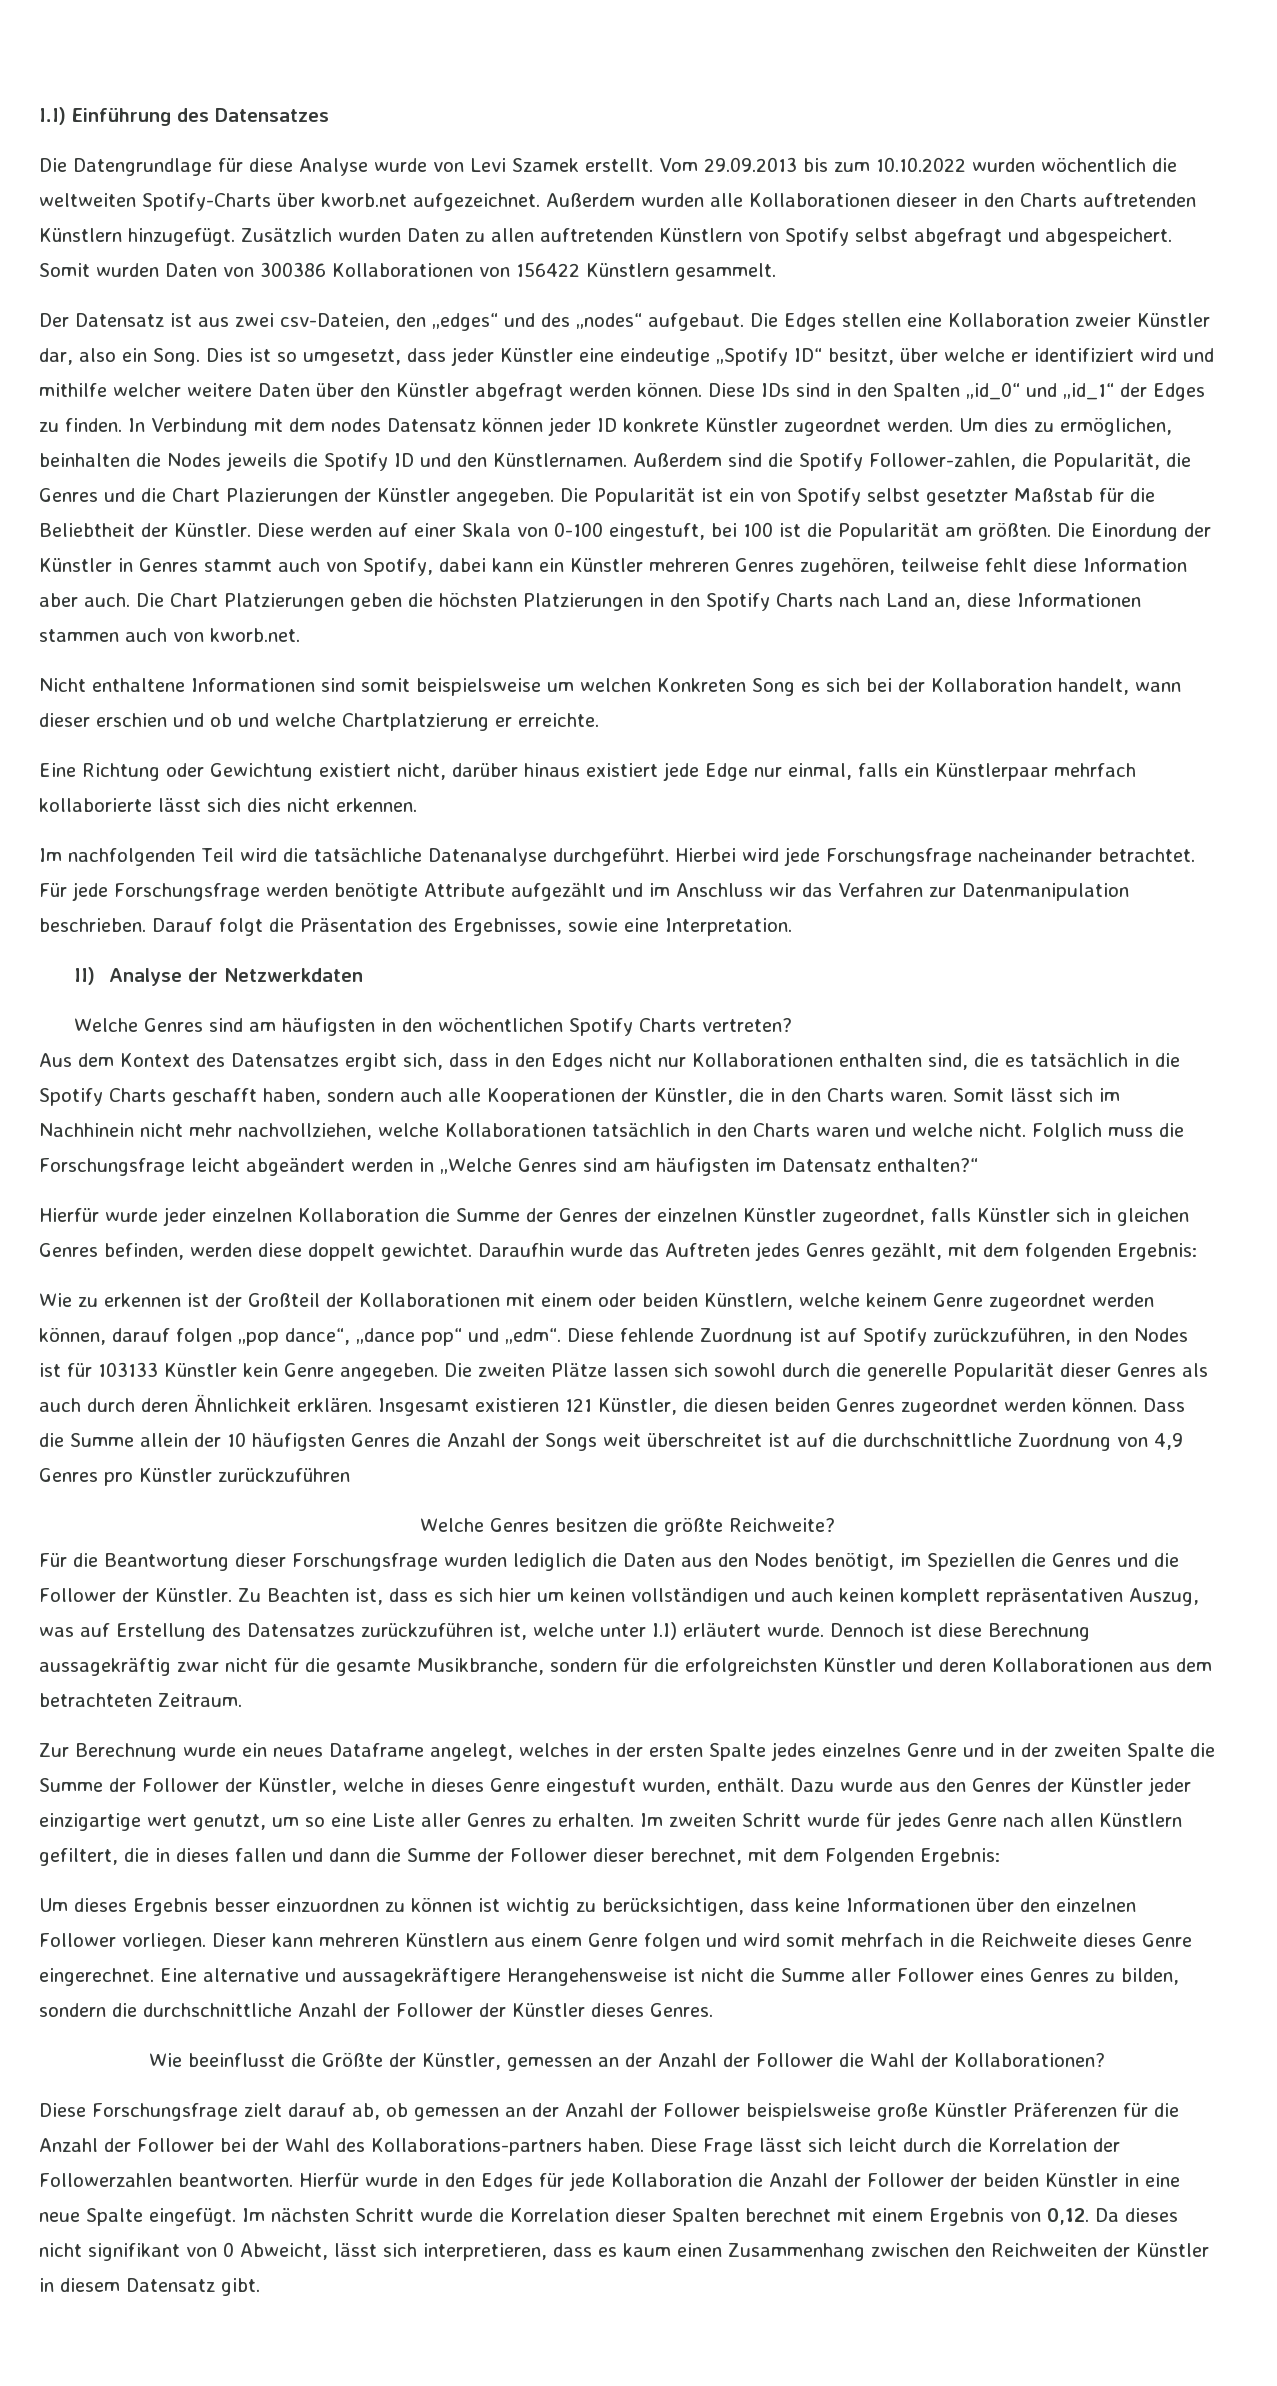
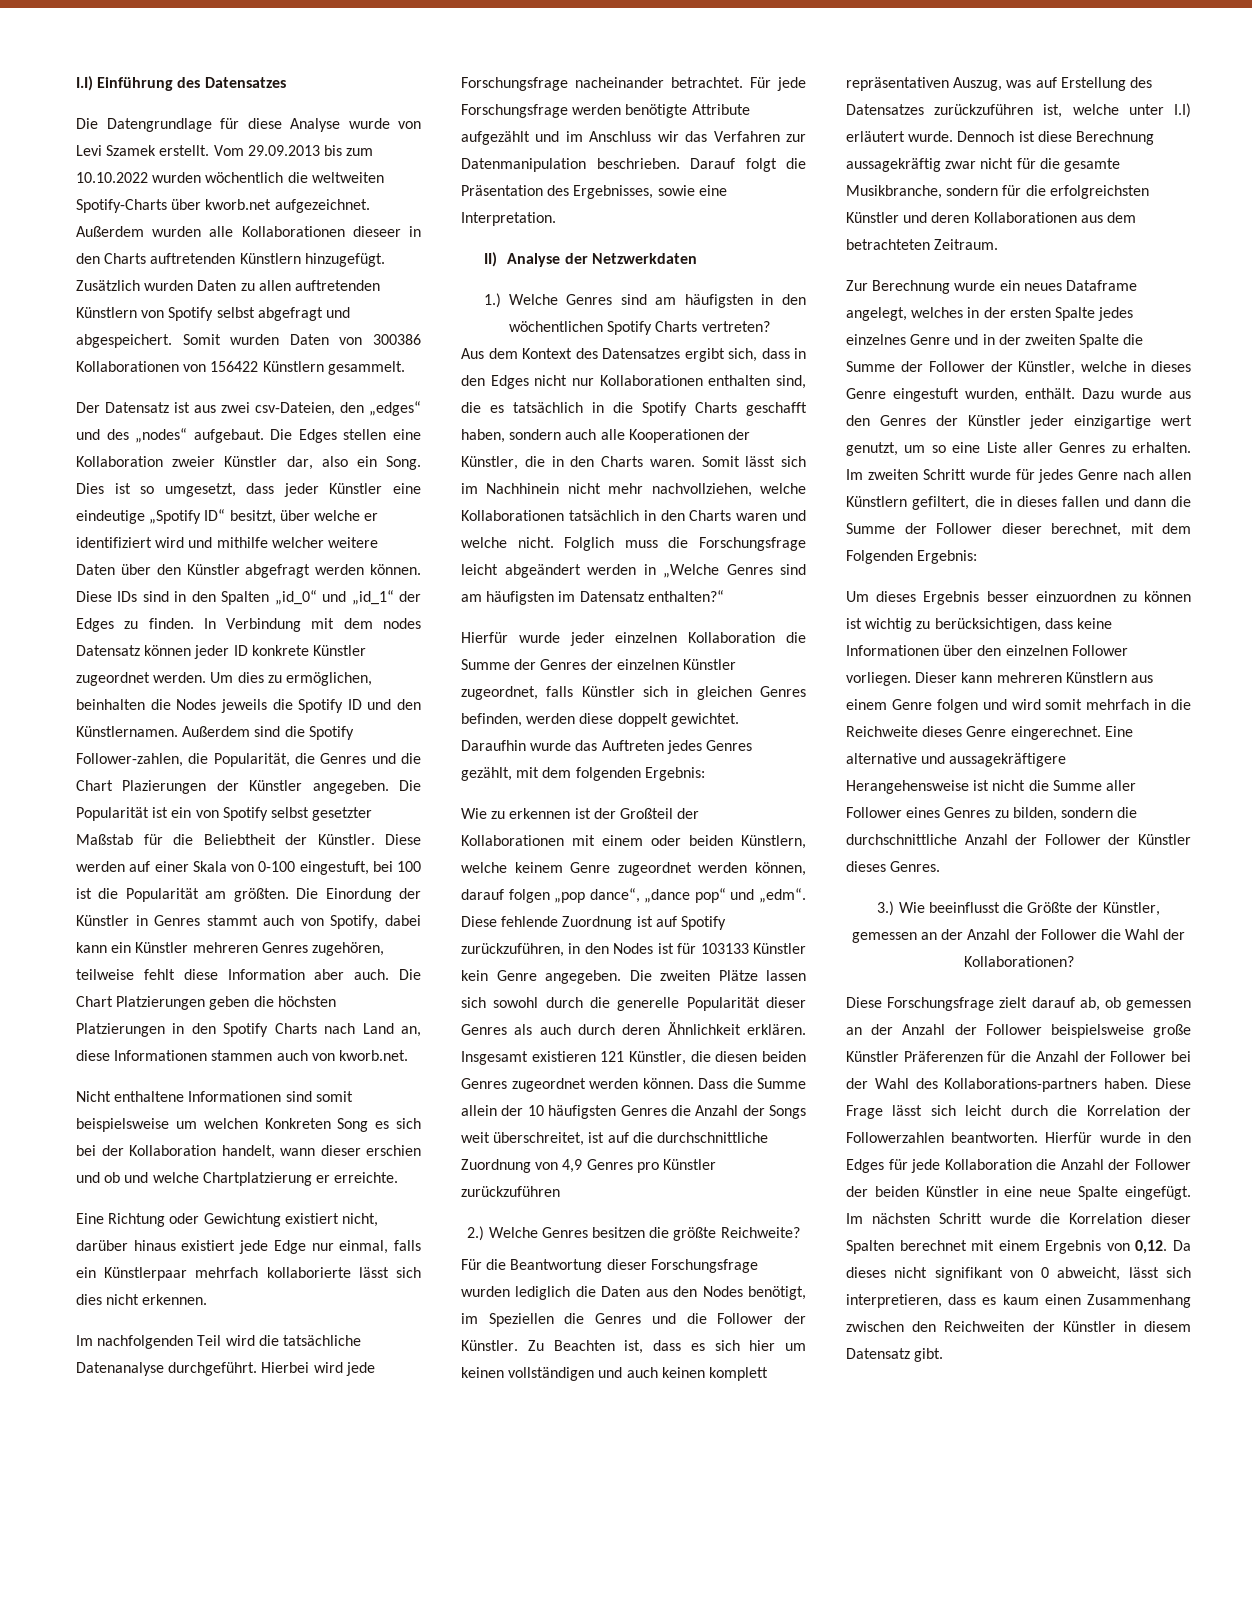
(364, 975) none -> [484,293,502,308] 1.)
[647,1433,762,1447] überschreitet -> [493,1132,585,1146] überschreitet,
(350, 1475) none -> [467,1226,485,1241] 2.)
(713, 2010) none -> [877,901,895,916] 3.)
[240,2243,328,2260] Abweicht, -> [1057,1267,1121,1281] abweicht,

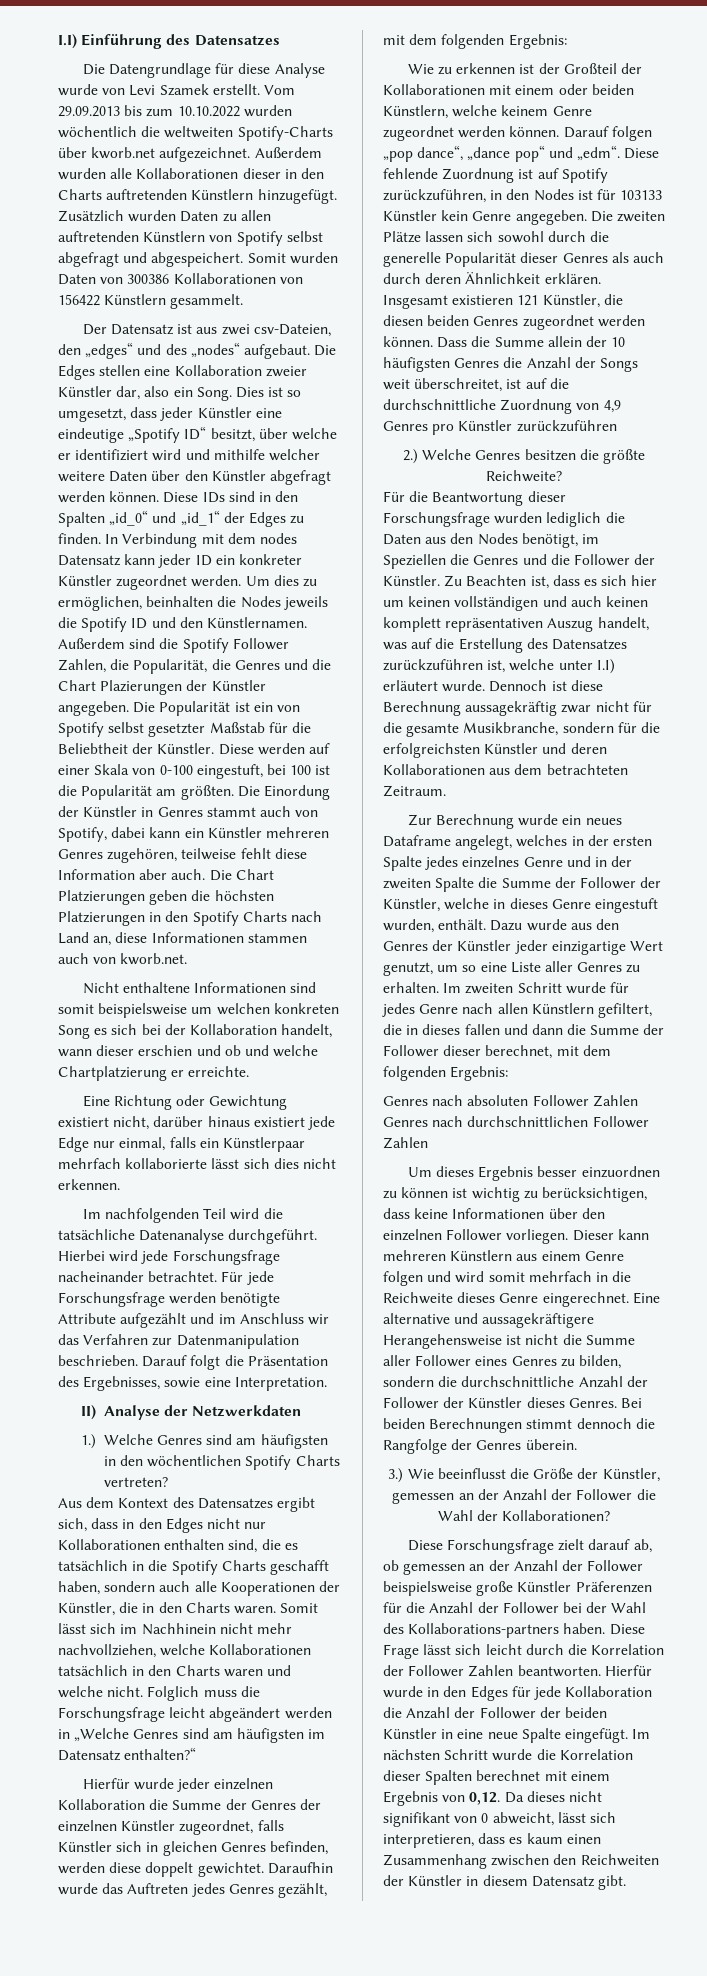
[352,226,401,237] dieseer -> [242,168,281,179] dieser
[144,645,192,656] können -> [124,554,156,565] kann
[251,645,309,656] konkrete -> [215,554,302,565] ein konkreter
[76,753,183,767] Follower-zahlen, -> [232,638,289,650] [58,659,106,673] Follower Zahlen,
[264,1118,331,1129] Konkreten -> [273,1003,339,1014] konkreten
[755,862,806,876] [461,889,504,900] können, darauf -> [509,126,609,138] können. Darauf
[953,77,1003,91] Auszug, -> [547,617,649,632] Auszug handelt,
(1057, 82) none -> [435,638,455,649] die
[1161,415,1192,426] wert -> [629,941,663,951] Wert
[846,550,978,564] Folgenden Ergebnis: -> [383,1066,509,1081] [383,1095,638,1107] [383,1116,649,1128] [383,1137,428,1149] folgenden Ergebnis: // Genres nach absoluten Follower Zahlen Genres nach durchschnittlichen Follower Zahlen
(941, 866) none -> [620,1398,642,1408] [383,1418,655,1433] [383,1439,577,1454] Bei beiden Berechnungen stimmt dennoch die Rangfolge der Genres überein.
[1027,902,1073,913] Größte -> [533,1468,574,1480] Größe
[846,1132,944,1143] Followerzahlen -> [408,1665,514,1677] Follower Zahlen

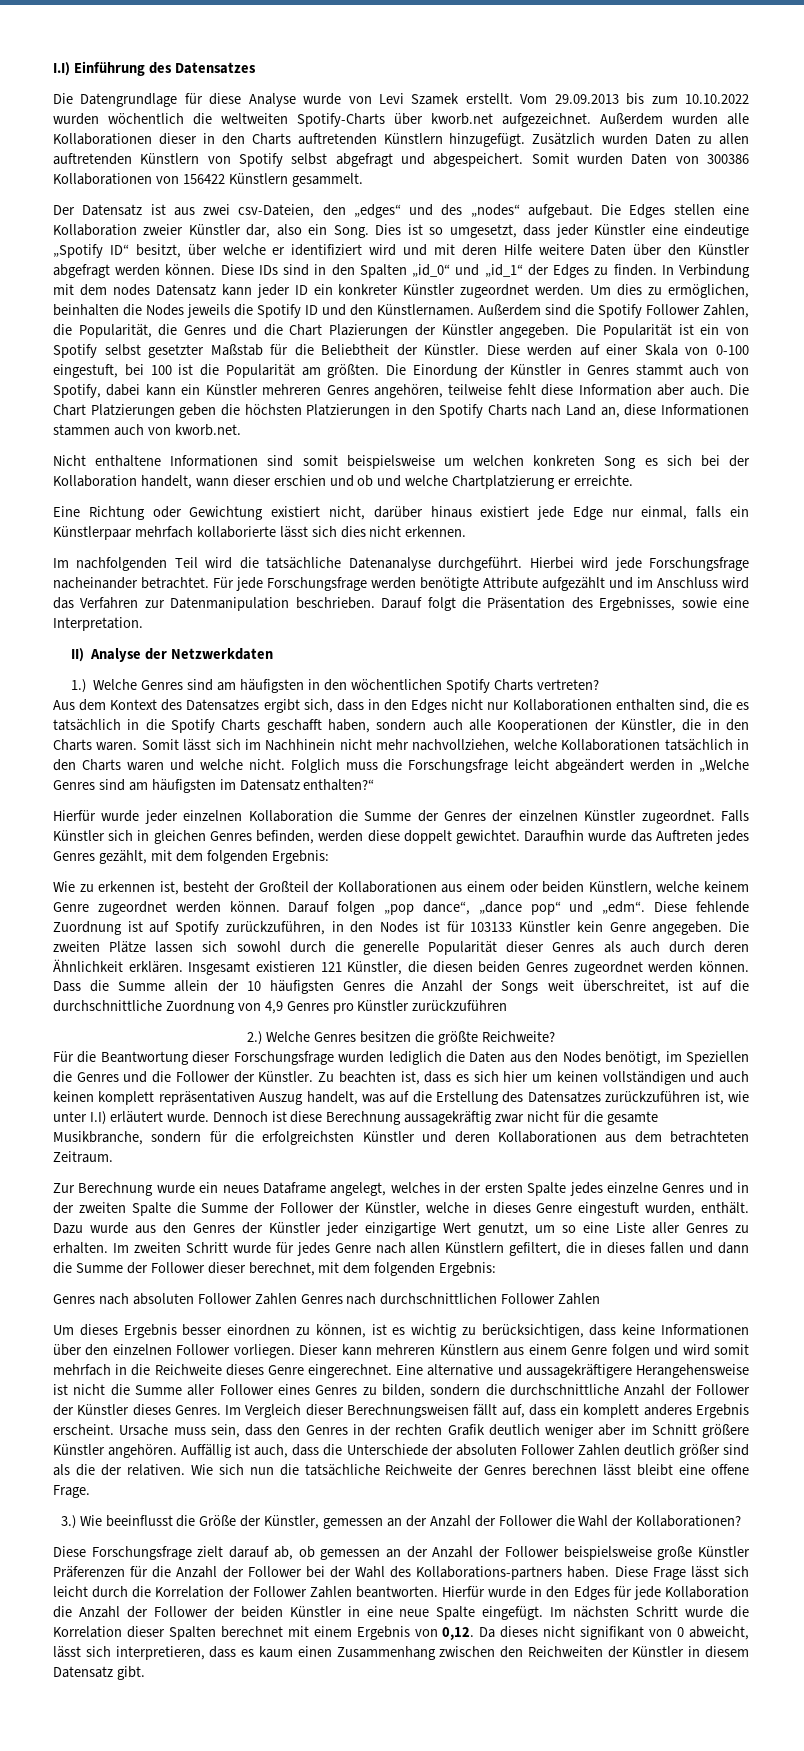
[213,449,320,461] mithilfe welcher -> [433,244,532,256] mit deren Hilfe
[107,848,178,863] zugehören, -> [374,384,444,398] angehören,
[307,1314,329,1325] wir -> [722,577,749,589] wird
[179,1820,284,1835] zugeordnet, falls -> [641,810,749,824] zugeordnet. Falls
[519,64,535,74] ist -> [159,881,230,895] ist, besteht
[489,85,512,95] mit -> [441,884,463,893] aus
[466,575,527,586] Beachten -> [338,1071,396,1083] beachten
[509,659,555,671] welche -> [727,1091,749,1102] wie
[462,856,563,868] einzelnes Genre -> [606,1182,705,1193] einzelne Genres
[581,1166,660,1178] [383,1187,468,1199] einzuordnen zu können ist -> [227,1324,406,1338] einordnen zu können, ist es
[620,1398,642,1408] [383,1418,655,1433] [383,1439,577,1454] Bei beiden Berechnungen stimmt dennoch die Rangfolge der Genres überein. -> [225,1404,750,1418] [53,1424,749,1438] [53,1444,749,1458] [53,1464,749,1476] [53,1485,90,1498] Im Vergleich dieser Berechnungsweisen fällt auf, dass ein komplett anderes Ergebnis erscheint. Ursache muss sein, dass den Genres in der rechten Grafik deutlich weniger aber im Schnitt größere Künstler angehören. Auffällig ist auch, dass die Unterschiede der absoluten Follower Zahlen deutlich größer sind als die der relativen. Wie sich nun die tatsächliche Reichweite der Genres berechnen lässt bleibt eine offene Frage.

